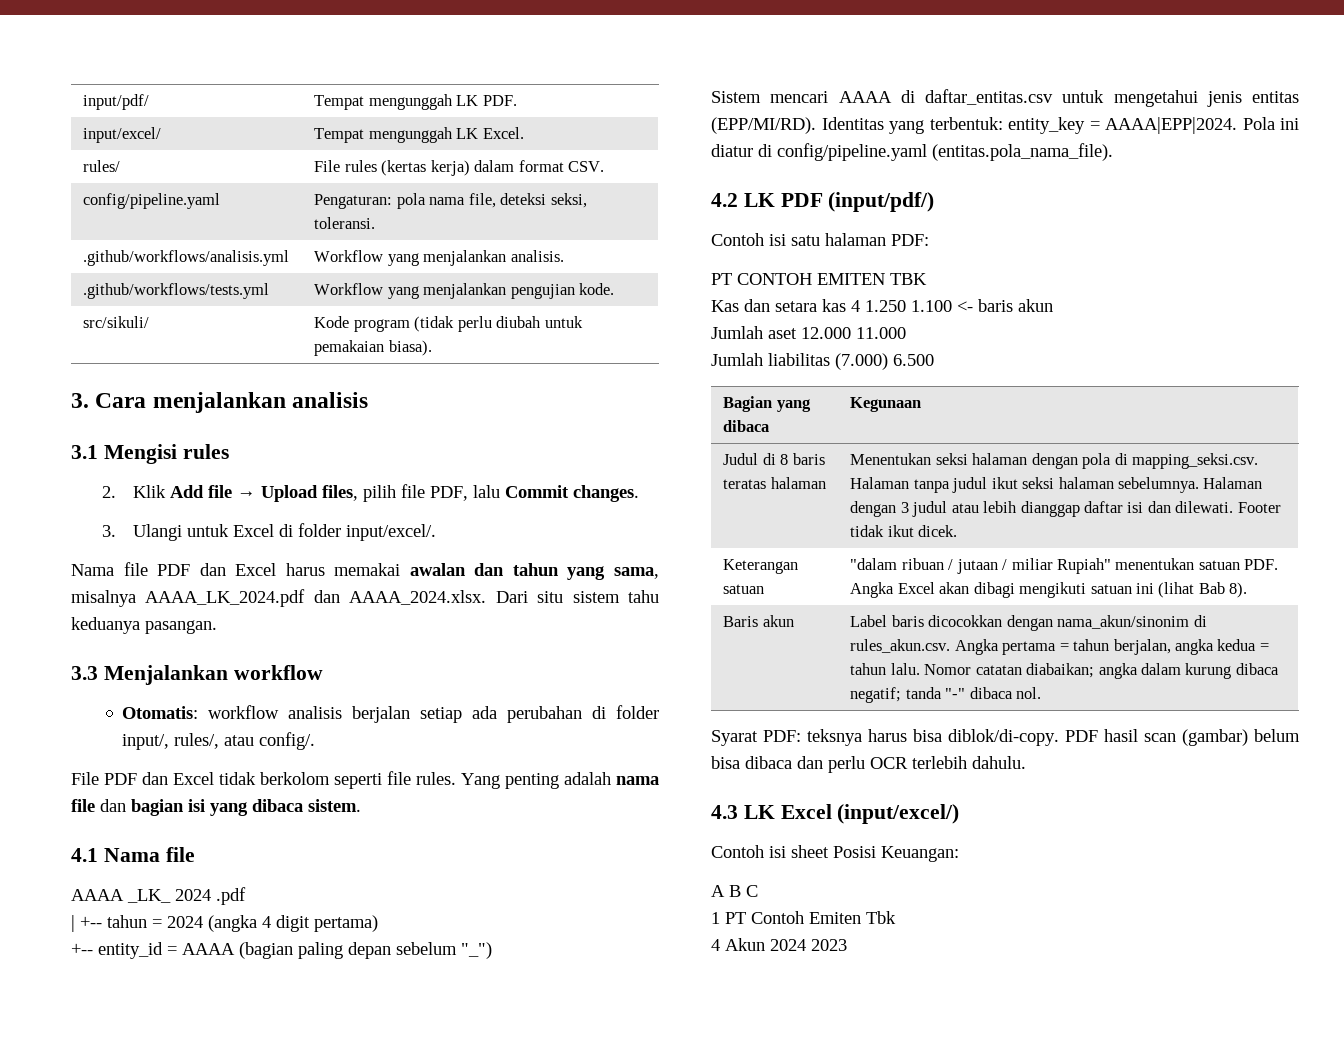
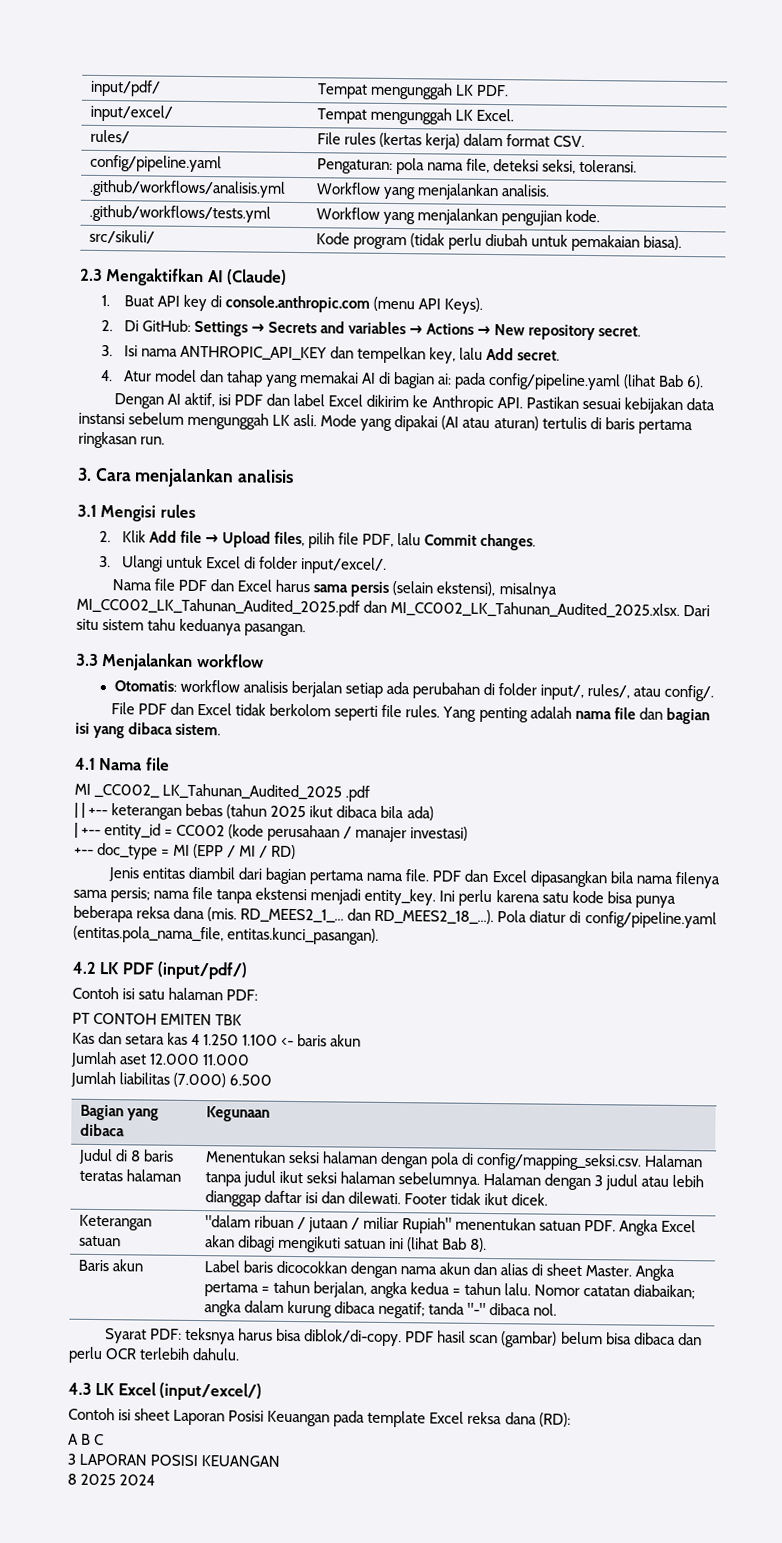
(432, 348) none -> [80,268,288,287] [101,294,484,314] [101,319,642,341] [101,344,561,364] [101,369,705,391] [114,392,715,414] [78,412,693,435] [78,431,166,449] // 2.3 Mengaktifkan AI (Claude) // 1. Buat API key di console.anthropic.com (menu API Keys). // 2. Di GitHub: Settings → Secrets and variables → Actions → New repository secret. // 3. Isi nama ANTHROPIC_API_KEY dan tempelkan key, lalu Add secret. // 4. Atur model dan tahap yang memakai AI di bagian ai: pada config/pipeline.yaml (lihat Bab 6). // Dengan AI aktif, isi PDF dan label Excel dikirim ke Anthropic API. Pastikan sesuai kebijakan data instansi sebelum mengunggah LK asli. Mode yang dipakai (AI atau aturan) tertulis di baris pertama ringkasan run.
[334,563,659,580] [71,589,487,607] memakai awalan dan tahun yang sama, misalnya AAAA_LK_2024.pdf dan AAAA_2024.xlsx. -> [313,581,557,599] [76,597,681,618] sama persis (selain ekstensi), misalnya MI_CC002_LK_Tahunan_Audited_2025.pdf dan MI_CC002_LK_Tahunan_Audited_2025.xlsx.
[71,889,211,903] AAAA _LK_ 2024 -> [74,783,343,800] MI _CC002_ LK_Tahunan_Audited_2025
[80,915,378,932] [71,942,492,959] [711,89,1299,107] [711,117,1299,134] +-- tahun = 2024 (angka 4 digit pertama) // +-- entity_id = AAAA (bagian paling depan sebelum "_") // Sistem mencari AAAA di daftar_entitas.csv untuk mengetahui jenis entitas (EPP/MI/RD). Identitas yang terbentuk: entity_key = AAAA|EPP|2024. Pola ini -> [81,802,434,821] [74,822,469,843] [74,842,297,860] [108,866,720,889] [73,886,676,908] [73,905,528,925] | +-- keterangan bebas (tahun 2025 ikut dibaca bila ada) // | +-- entity_id = CC002 (kode perusahaan / manajer investasi) // +-- doc_type = MI (EPP / MI / RD) // Jenis entitas diambil dari bagian pertama nama file. PDF dan Excel dipasangkan bila nama filenya sama persis; nama file tanpa ekstensi menjadi entity_key. Ini perlu karena satu kode bisa punya beberapa reksa dana (mis. RD_MEES2_1_... dan RD_MEES2_18_...). Pola
[932,143,1113,161] (entitas.pola_nama_file). -> [73,925,380,945] (entitas.pola_nama_file, entitas.kunci_pasangan).
[1132,453,1259,469] mapping_seksi.csv. -> [476,1152,643,1171] config/mapping_seksi.csv.
[1057,615,1207,629] [850,639,951,653] nama_akun/sinonim di rules_akun.csv. -> [399,1262,633,1277] nama akun dan alias di sheet Master.
[833,846,959,862] [711,885,758,897] [711,911,896,924] [711,938,847,951] Posisi Keuangan: // A B C // 1 PT Contoh Emiten Tbk // 4 Akun 2024 2023 -> [173,1409,571,1428] [68,1433,105,1446] [67,1453,281,1467] [67,1473,156,1486] Laporan Posisi Keuangan pada template Excel reksa dana (RD): // A B C // 3 LAPORAN POSISI KEUANGAN // 8 2025 2024

